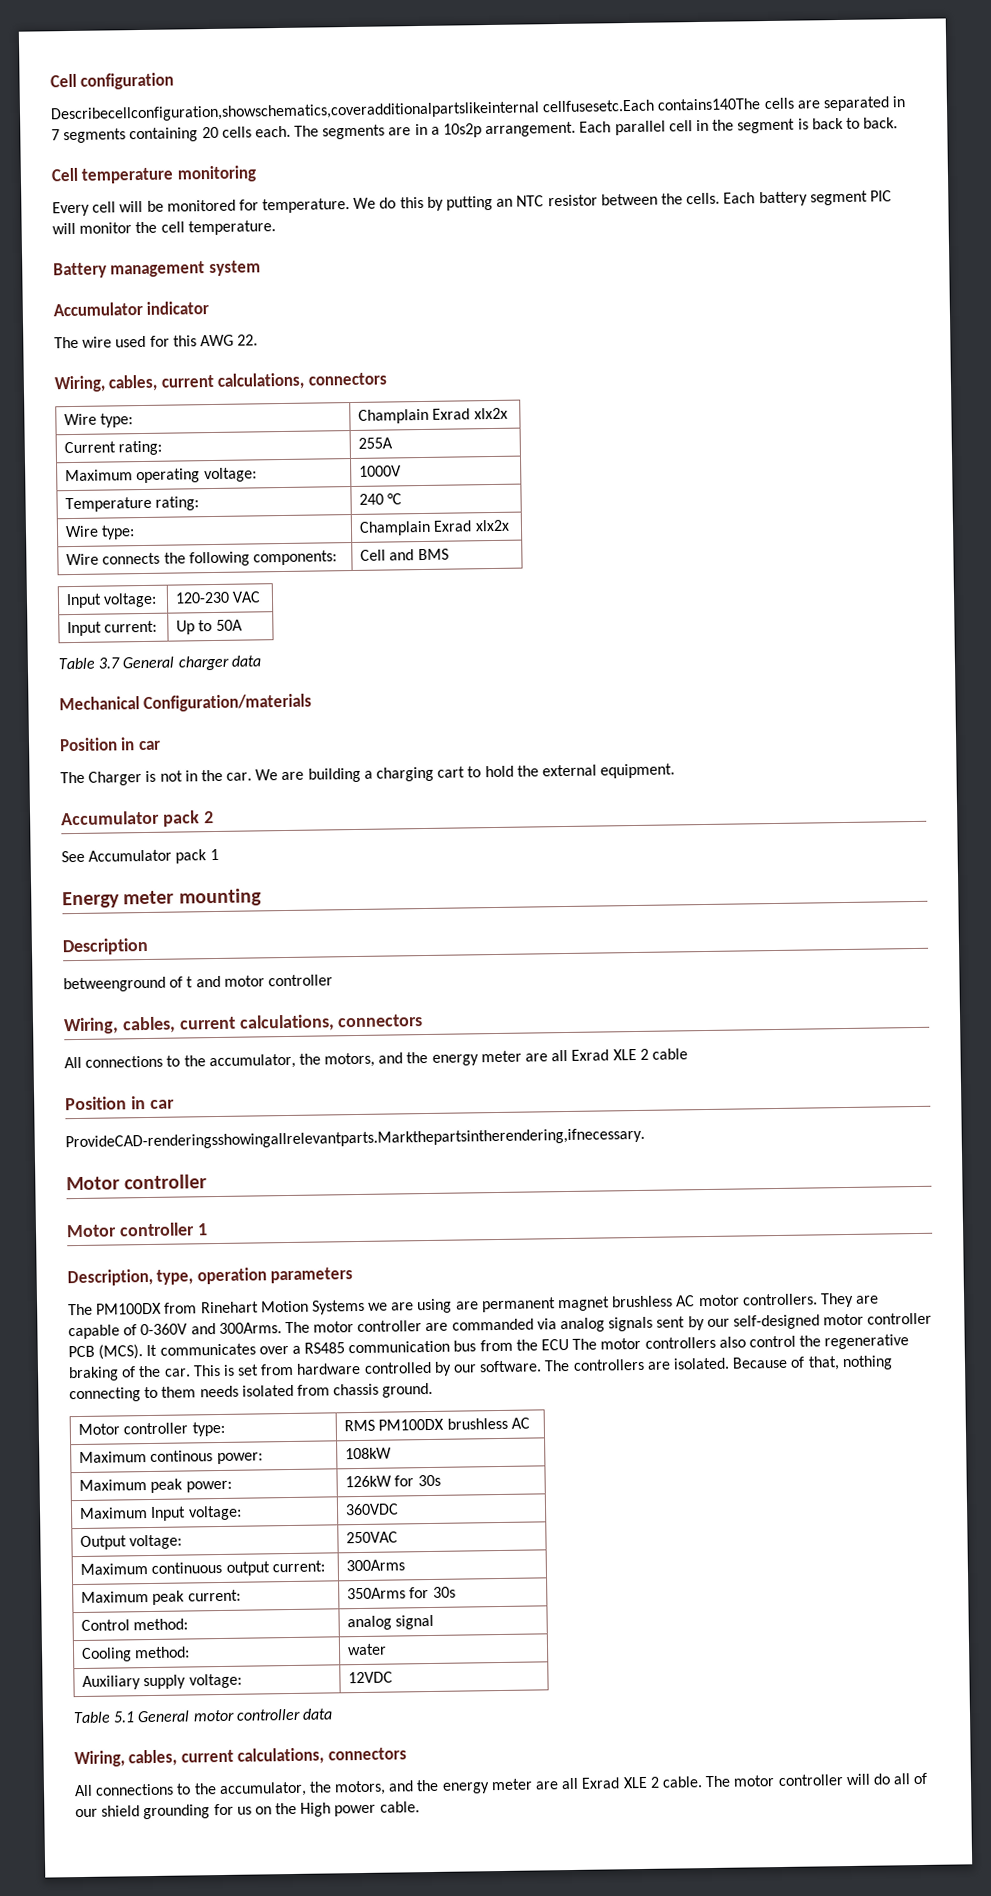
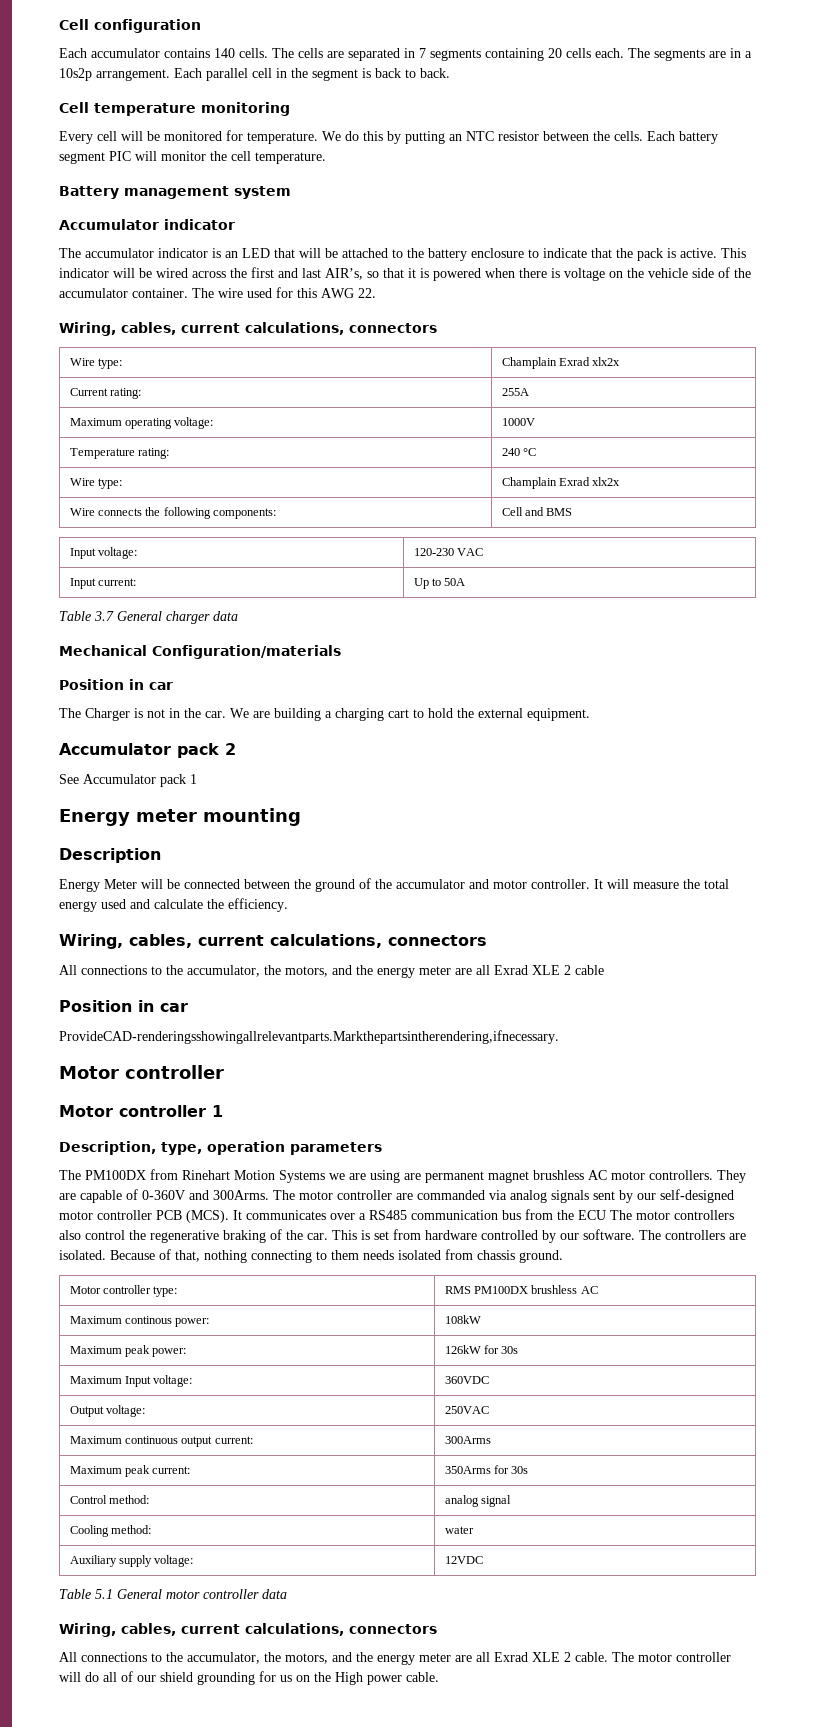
[50,98,762,123] Describecellconfiguration,showschematics,coveradditionalpartslikeinternal cellfusesetc.Each contains140The -> [59,48,294,58] Each accumulator contains 140 cells. The
(79, 342) none -> [85,248,746,261] [59,267,751,281] [59,288,214,298] accumulator indicator is an LED that will be attached to the battery enclosure to indicate that the pack is active. This indicator will be wired across the first and last AIR’s, so that it is powered when there is voltage on the vehicle side of the accumulator container. The
[63,974,333,993] betweenground of t and motor controller -> [59,878,729,892] [59,898,288,912] Energy Meter will be connected between the ground of the accumulator and motor controller. It will measure the total energy used and calculate the efficiency.

